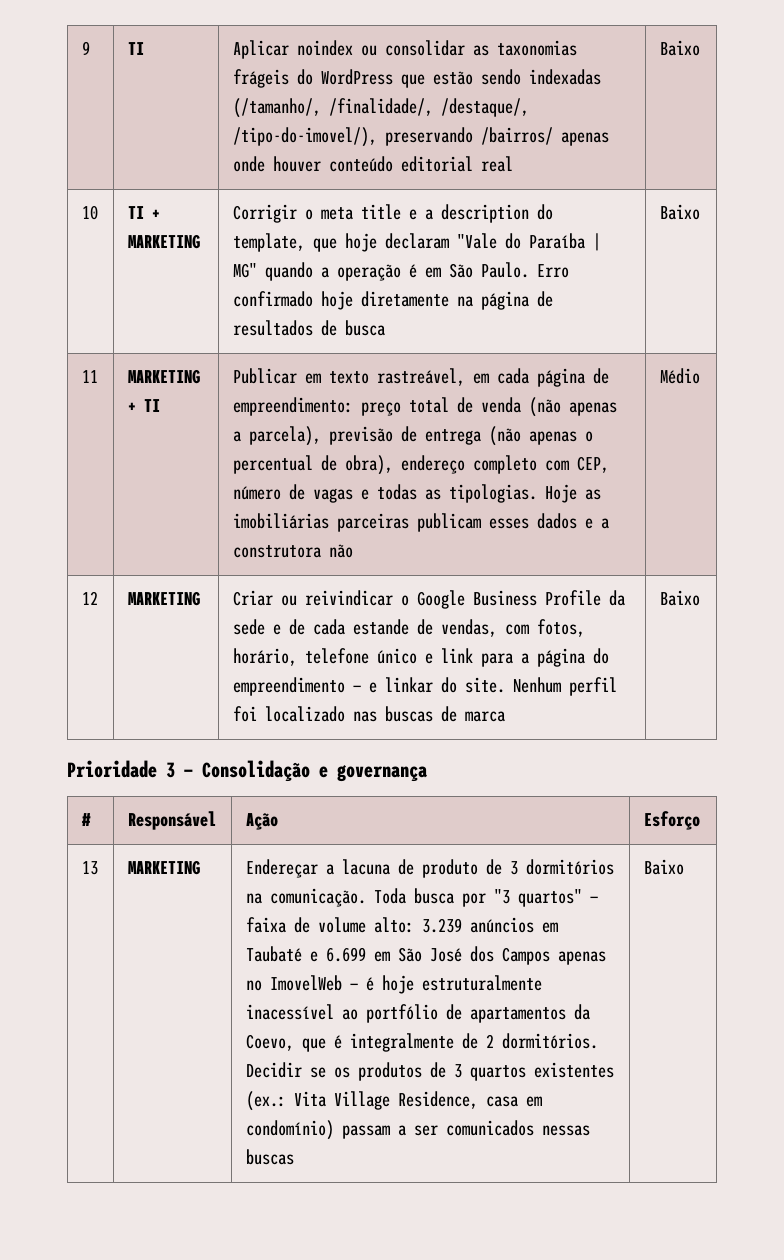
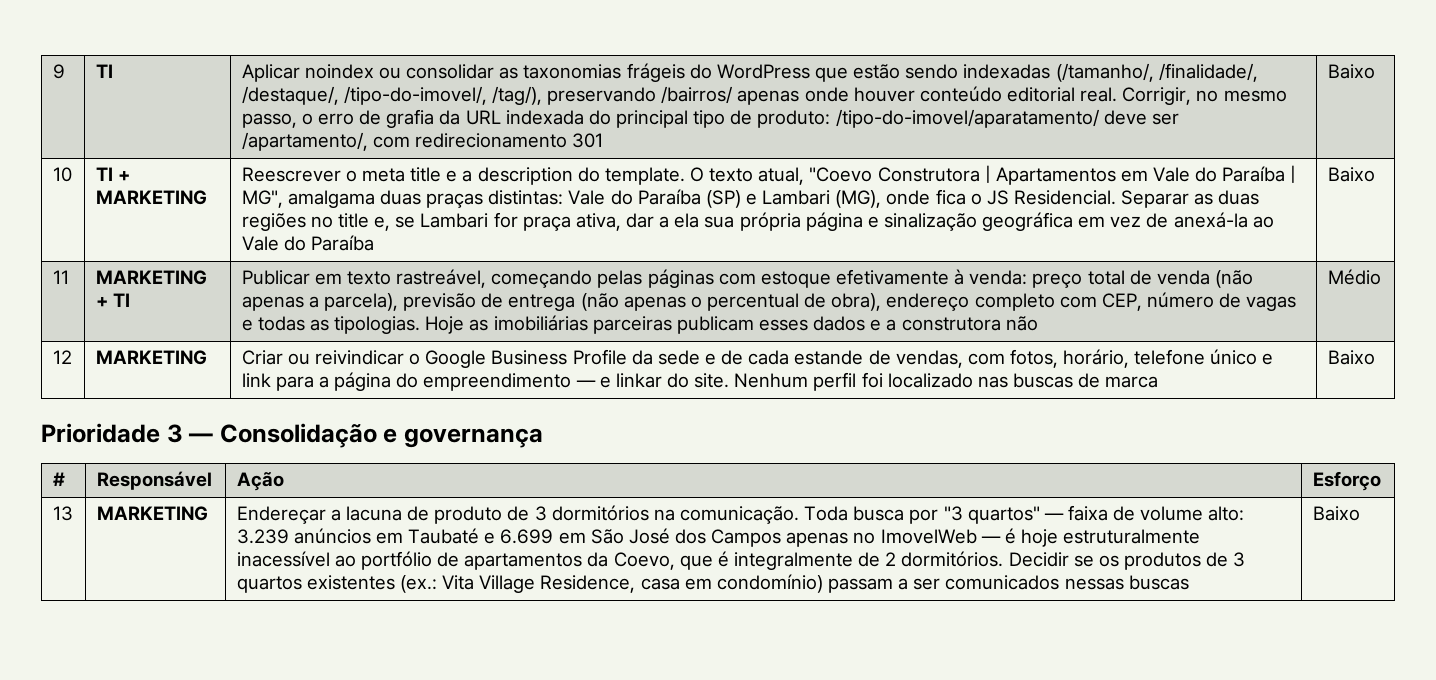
[232,127,377,147] /tipo-do-imovel/), -> [343,86,543,105] /tipo-do-imovel/, /tag/),
[480,156,513,172] real -> [1080,87,1287,105] [241,109,1179,128] [241,132,604,151] real. Corrigir, no mesmo passo, o erro de grafia da URL indexada do principal tipo de produto: /tipo-do-imovel/aparatamento/ deve ser /apartamento/, com redirecionamento 301
[232,204,297,223] Corrigir -> [241,167,341,182] Reescrever
[232,233,601,252] [232,262,569,281] [232,291,553,310] [232,320,385,336] template, que hoje declaram "Vale do Paraíba | MG" quando a operação é em São Paulo. Erro confirmado hoje diretamente na página de resultados de busca -> [604,165,1297,185] [241,189,1260,208] [241,212,1274,231] [241,235,375,251] template. O texto atual, "Coevo Construtora | Apartamentos em Vale do Paraíba | MG", amalgama duas praças distintas: Vale do Paraíba (SP) e Lambari (MG), onde fica o JS Residencial. Separar as duas regiões no title e, se Lambari for praça ativa, dar a ela sua própria página e sinalização geográfica em vez de anexá-la ao Vale do Paraíba
[472,368,609,387] [232,397,353,416] em cada página de empreendimento: -> [491,269,1028,288] começando pelas páginas com estoque efetivamente à venda:

